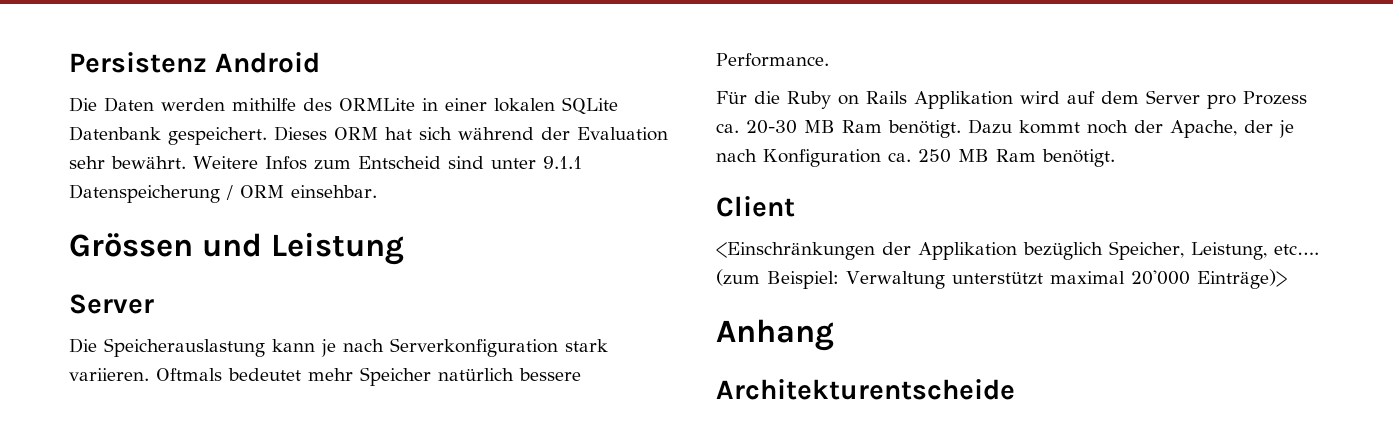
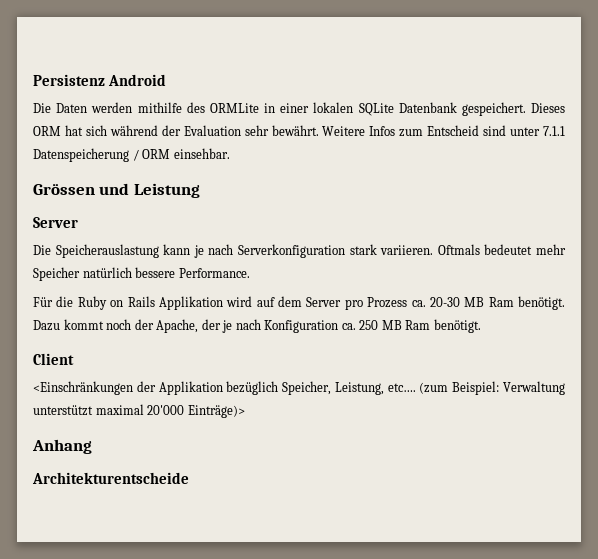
[542,156,582,169] 9.1.1 -> [543,126,566,136] 7.1.1

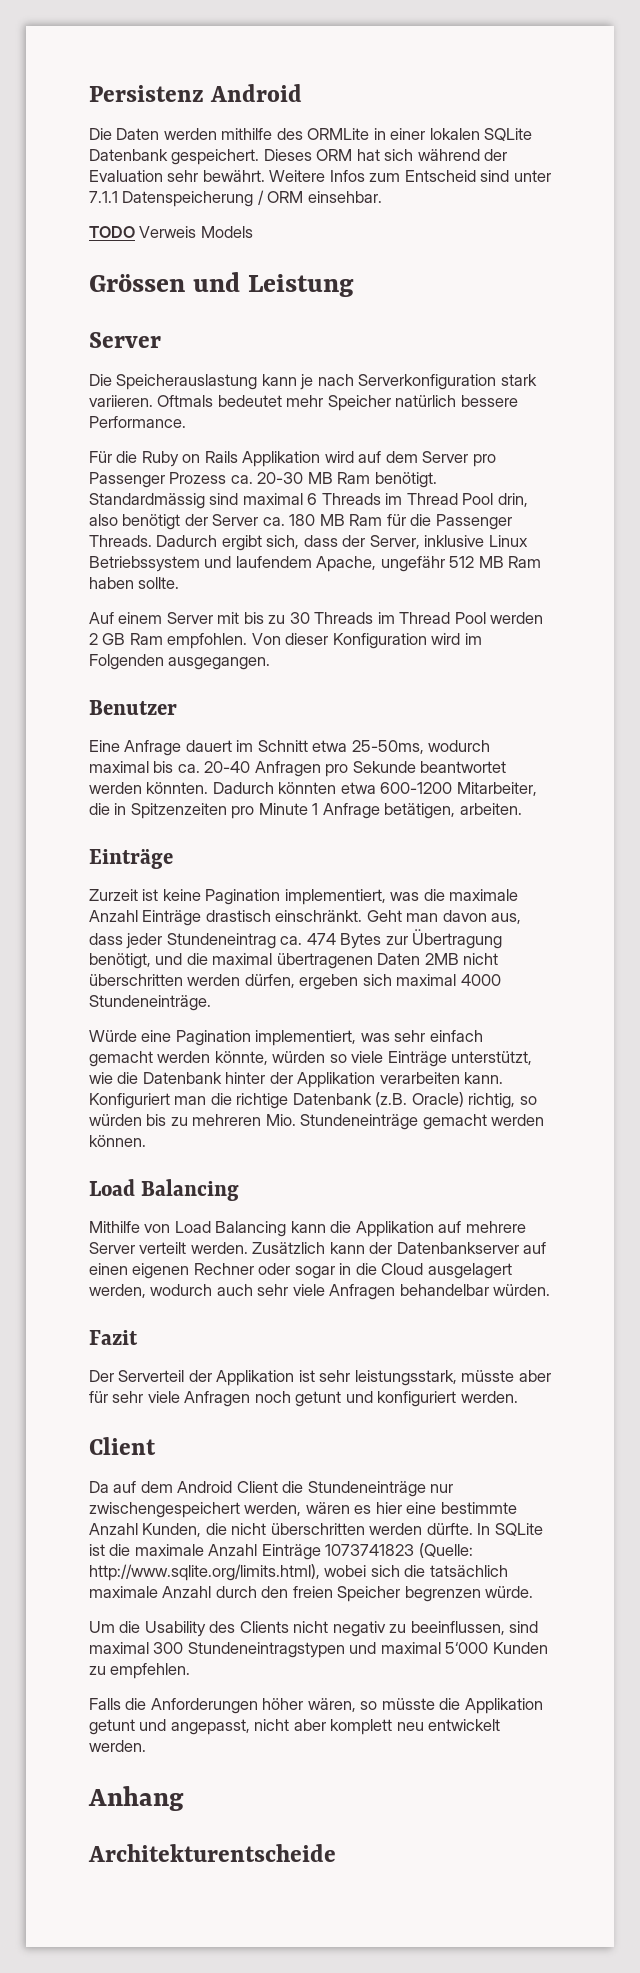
(230, 153) none -> [89,226,253,238] // TODO Verweis Models
(363, 304) none -> [89,472,165,488] Passenger
[33,319,481,333] [33,353,74,365] [33,381,565,395] [33,404,245,418] Dazu kommt noch der Apache, der je nach Konfiguration ca. 250 MB Ram benötigt. // Client // <Einschränkungen der Applikation bezüglich Speicher, Leistung, etc…. (zum Beispiel: Verwaltung unterstützt maximal 20'000 Einträge)> -> [89,493,528,509] [89,514,512,530] [89,535,528,551] [89,556,542,572] [89,577,180,589] [89,612,544,624] [89,633,482,649] [89,654,271,670] [89,700,177,715] [89,740,491,756] [89,761,507,777] [89,782,537,796] [89,803,522,819] [89,849,173,869] [89,889,519,905] [89,910,522,926] [89,929,503,949] [89,953,499,969] [89,974,501,990] [89,995,211,1011] [89,1030,483,1046] [89,1051,533,1067] [89,1072,504,1088] [89,1092,537,1109] [89,1114,545,1130] [89,1135,146,1147] [89,1179,240,1201] [89,1221,526,1237] [89,1242,547,1254] [89,1263,512,1279] [89,1284,551,1300] [89,1330,138,1345] [89,1370,551,1386] [89,1391,518,1407] [89,1437,156,1455] [89,1481,454,1497] [89,1502,517,1518] [89,1523,543,1537] [89,1543,473,1560] [89,1564,508,1581] [89,1586,534,1602] [89,1621,539,1637] [89,1642,548,1658] [89,1663,191,1679] [89,1698,543,1714] [89,1719,501,1735] [89,1740,146,1752] Standardmässig sind maximal 6 Threads im Thread Pool drin, also benötigt der Server ca. 180 MB Ram für die Passenger Threads. Dadurch ergibt sich, dass der Server, inklusive Linux Betriebssystem und laufendem Apache, ungefähr 512 MB Ram haben sollte. // Auf einem Server mit bis zu 30 Threads im Thread Pool werden 2 GB Ram empfohlen. Von dieser Konfiguration wird im Folgenden ausgegangen. // Benutzer // Eine Anfrage dauert im Schnitt etwa 25-50ms, wodurch maximal bis ca. 20-40 Anfragen pro Sekunde beantwortet werden könnten. Dadurch könnten etwa 600-1200 Mitarbeiter, die in Spitzenzeiten pro Minute 1 Anfrage betätigen, arbeiten. // Einträge // Zurzeit ist keine Pagination implementiert, was die maximale Anzahl Einträge drastisch einschränkt. Geht man davon aus, dass jeder Stundeneintrag ca. 474 Bytes zur Übertragung benötigt, und die maximal übertragenen Daten 2MB nicht überschritten werden dürfen, ergeben sich maximal 4000 Stundeneinträge. // Würde eine Pagination implementiert, was sehr einfach gemacht werden könnte, würden so viele Einträge unterstützt, wie die Datenbank hinter der Applikation verarbeiten kann. Konfiguriert man die richtige Datenbank (z.B. Oracle) richtig, so würden bis zu mehreren Mio. Stundeneinträge gemacht werden können. // Load Balancing // Mithilfe von Load Balancing kann die Applikation auf mehrere Server verteilt werden. Zusätzlich kann der Datenbankserver auf einen eigenen Rechner oder sogar in die Cloud ausgelagert werden, wodurch auch sehr viele Anfragen behandelbar würden. // Fazit // Der Serverteil der Applikation ist sehr leistungsstark, müsste aber für sehr viele Anfragen noch getunt und konfiguriert werden. // Client // Da auf dem Android Client die Stundeneinträge nur zwischengespeichert werden, wären es hier eine bestimmte Anzahl Kunden, die nicht überschritten werden dürfte. In SQLite ist die maximale Anzahl Einträge 1073741823 (Quelle: http://www.sqlite.org/limits.html), wobei sich die tatsächlich maximale Anzahl durch den freien Speicher begrenzen würde. // Um die Usability des Clients nicht negativ zu beeinflussen, sind maximal 300 Stundeneintragstypen und maximal 5‘000 Kunden zu empfehlen. // Falls die Anforderungen höher wären, so müsste die Applikation getunt und angepasst, nicht aber komplett neu entwickelt werden.

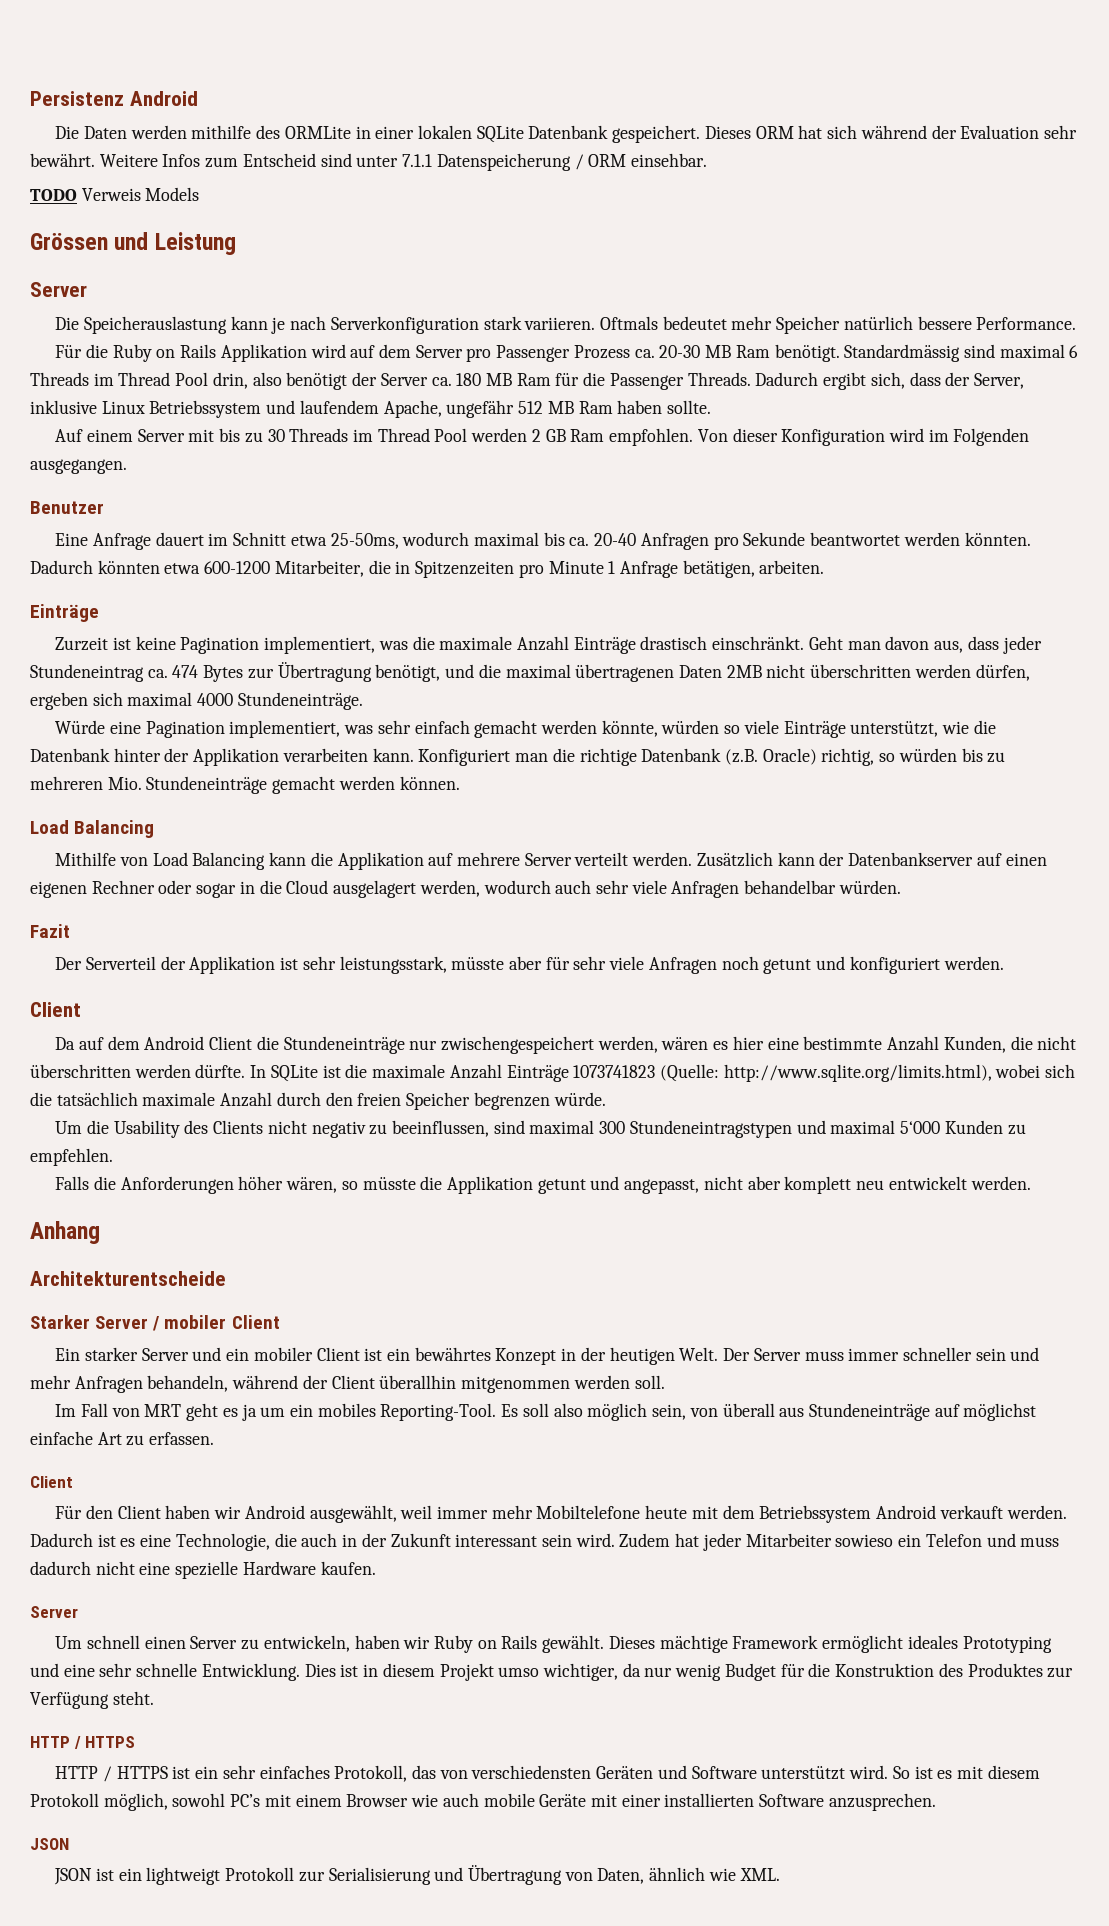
(336, 1853) none -> [30,1315,280,1331] [55,1347,1040,1365] [30,1375,665,1393] [55,1403,1037,1421] [30,1431,215,1446] [30,1476,73,1488] [55,1505,1067,1523] [30,1533,1060,1551] [30,1561,376,1579] [30,1606,78,1618] [55,1635,1052,1653] [30,1663,1074,1681] [30,1691,154,1709] [30,1736,136,1749] [55,1765,1040,1782] [30,1793,936,1811] [30,1838,69,1850] [54,1865,780,1885] // Starker Server / mobiler Client // Ein starker Server und ein mobiler Client ist ein bewährtes Konzept in der heutigen Welt. Der Server muss immer schneller sein und mehr Anfragen behandeln, während der Client überallhin mitgenommen werden soll. // Im Fall von MRT geht es ja um ein mobiles Reporting-Tool. Es soll also möglich sein, von überall aus Stundeneinträge auf möglichst einfache Art zu erfassen. // Client // Für den Client haben wir Android ausgewählt, weil immer mehr Mobiltelefone heute mit dem Betriebssystem Android verkauft werden. Dadurch ist es eine Technologie, die auch in der Zukunft interessant sein wird. Zudem hat jeder Mitarbeiter sowieso ein Telefon und muss dadurch nicht eine spezielle Hardware kaufen. // Server // Um schnell einen Server zu entwickeln, haben wir Ruby on Rails gewählt. Dieses mächtige Framework ermöglicht ideales Prototyping und eine sehr schnelle Entwicklung. Dies ist in diesem Projekt umso wichtiger, da nur wenig Budget für die Konstruktion des Produktes zur Verfügung steht. // HTTP / HTTPS // HTTP / HTTPS ist ein sehr einfaches Protokoll, das von verschiedensten Geräten und Software unterstützt wird. So ist es mit diesem Protokoll möglich, sowohl PC’s mit einem Browser wie auch mobile Geräte mit einer installierten Software anzusprechen. // JSON // JSON ist ein lightweigt Protokoll zur Serialisierung und Übertragung von Daten, ähnlich wie XML.

